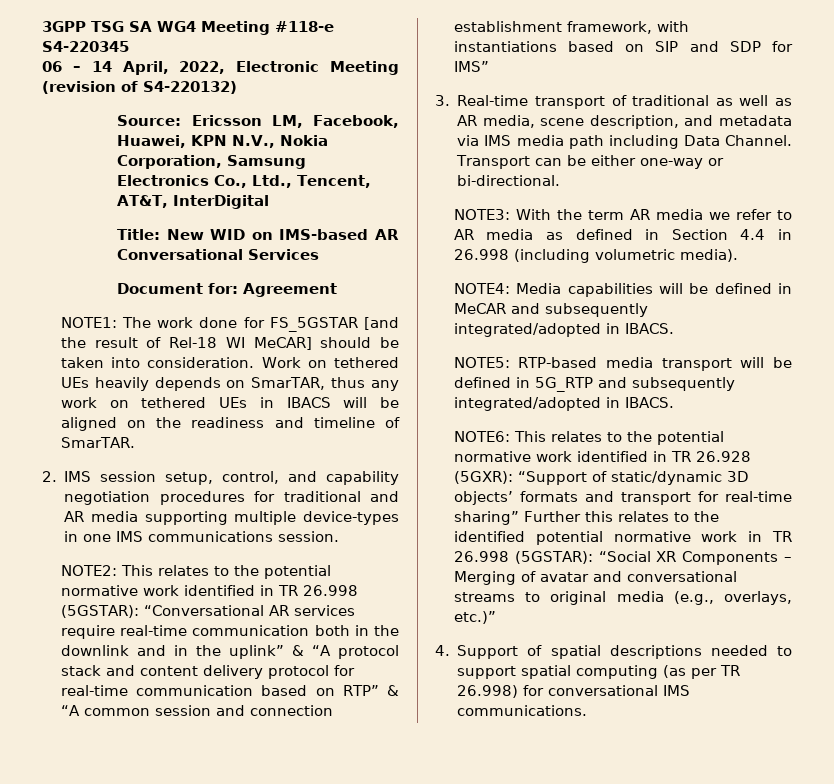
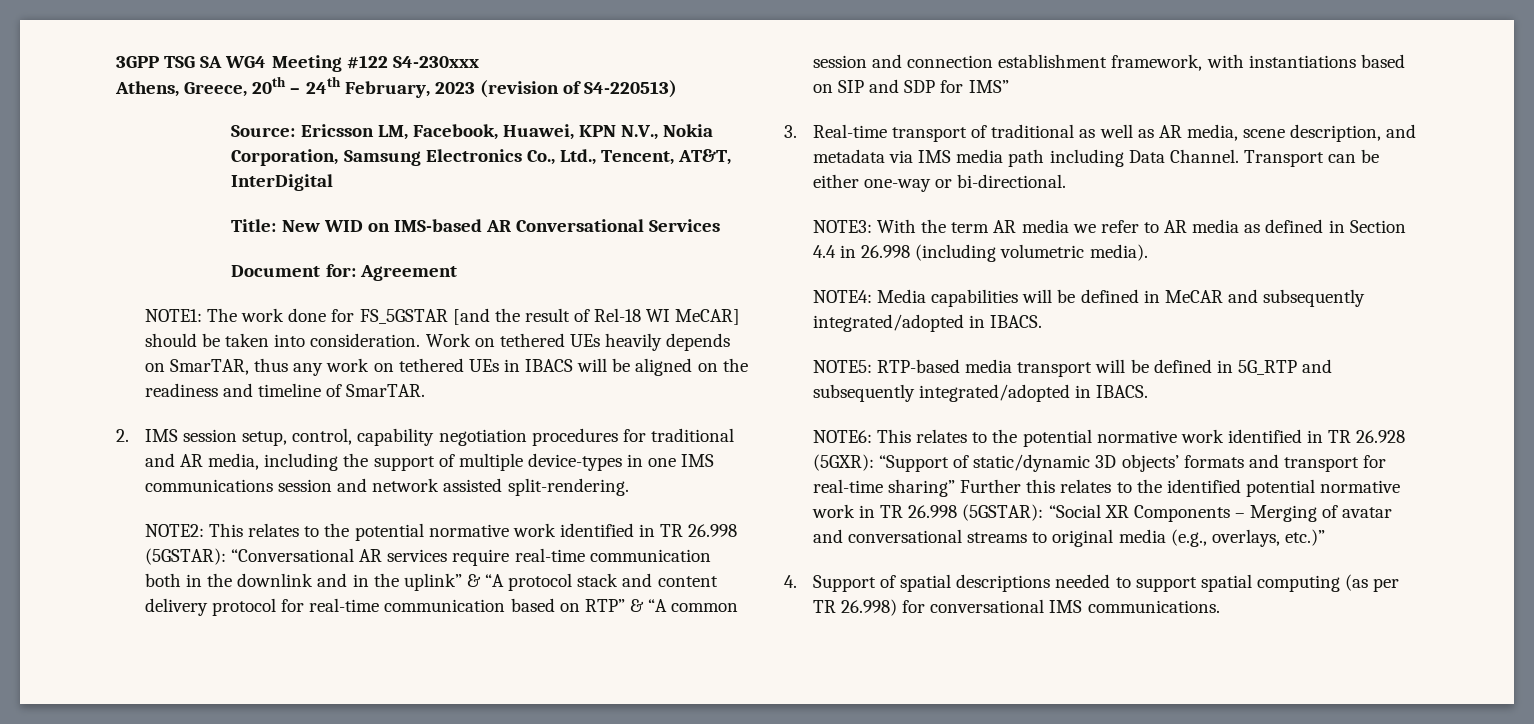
[275,21,334,32] [42,41,129,52] [42,61,399,75] #118-e S4-220345 // 06 – 14 April, 2022, Electronic Meeting -> [346,55,479,69] [115,76,475,98] #122 S4-230xxx // Athens, Greece, 20th – 24th February, 2023
[143,81,237,94] S4-220132) -> [584,80,678,98] S4-220513)
[288,471,318,482] and -> (353, 436) none
[90,511,228,525] media supporting -> [208,453,455,471] media, including the support of
[278,531,340,542] session. -> [277,478,629,496] session and network assisted split-rendering.

